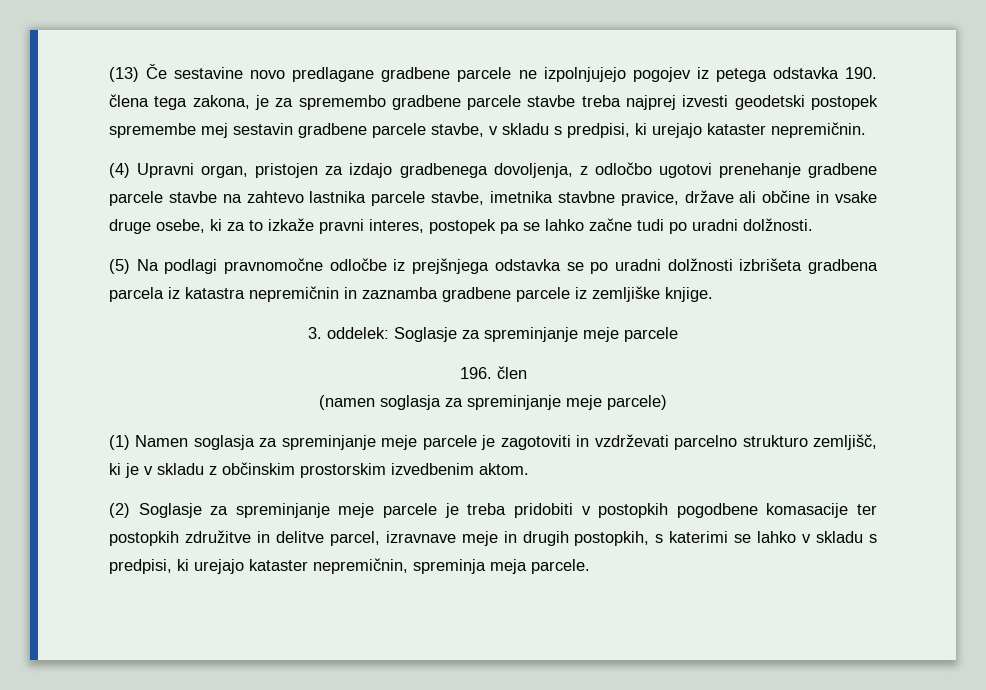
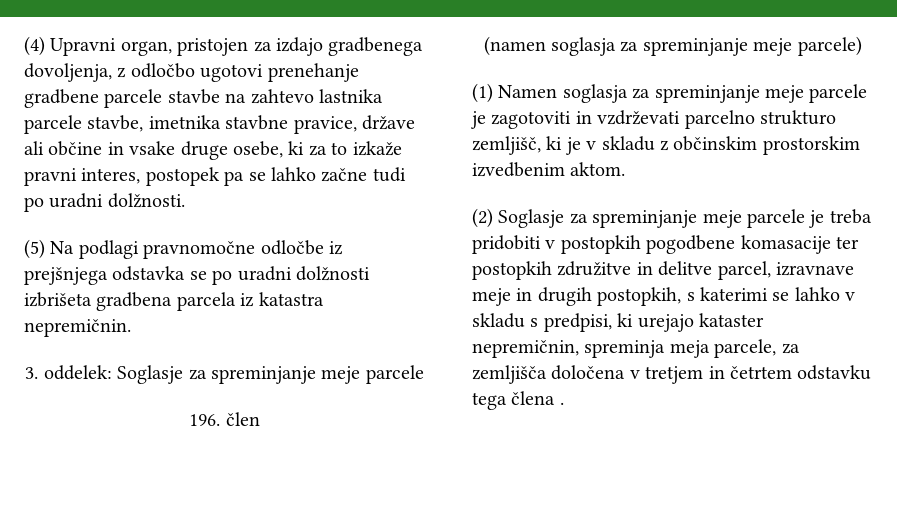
[109,64,878,82] [109,94,878,110] [109,122,866,138] (13) Če sestavine novo predlagane gradbene parcele ne izpolnjujejo pogojev iz petega odstavka 190. člena tega zakona, je za spremembo gradbene parcele stavbe treba najprej izvesti geodetski postopek spremembe mej sestavin gradbene parcele stavbe, v skladu s predpisi, ki urejajo kataster nepremičnin. // -> (24, 46) none
[249,286,713,302] nepremičnin in zaznamba gradbene parcele iz zemljiške knjige. -> [24,319,131,337] nepremičnin.
[531,559,590,574] parcele. -> [714,339,800,358] [472,365,872,384] [472,391,564,410] parcele, za zemljišča določena v tretjem in četrtem odstavku tega člena .

